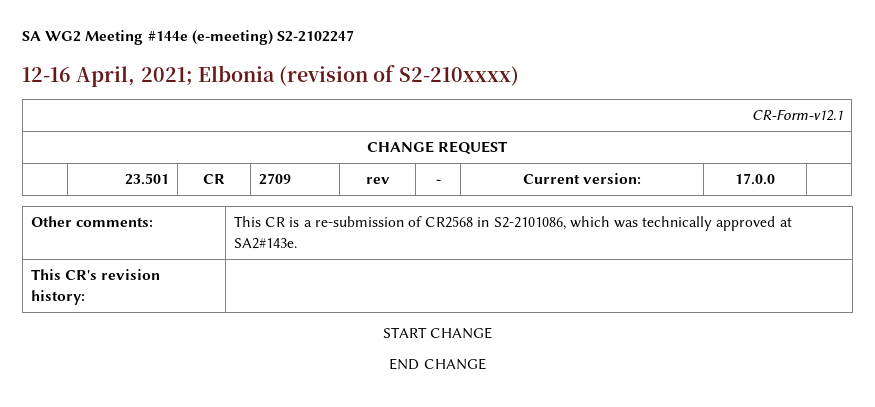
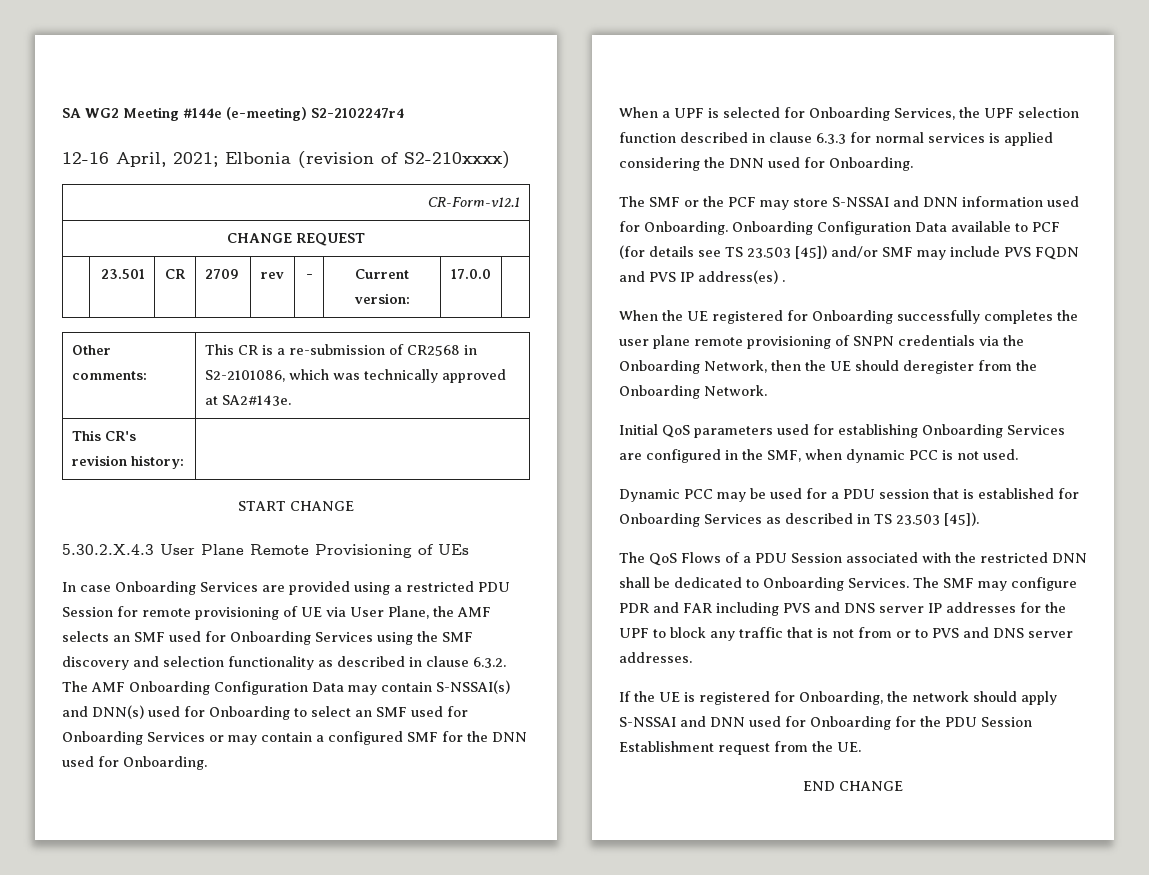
[276,30,354,42] S2-2102247 -> [311,108,404,118] S2-2102247r4
(493, 333) none -> [62,544,469,558] [62,581,510,595] [62,606,491,620] [62,631,473,645] [62,656,506,670] [62,680,510,695] [62,705,468,720] [62,731,527,745] [62,756,207,770] [619,107,1079,121] [619,132,1053,146] [619,157,913,171] [619,196,1079,210] [619,221,1060,235] [619,245,1079,260] [619,270,785,284] [619,310,1078,324] [619,335,1024,349] [619,360,1037,374] [619,385,767,399] [619,424,1065,438] [619,449,1018,463] [619,488,1079,502] [619,512,979,527] [619,552,1087,566] [619,577,1077,591] [619,602,1066,616] [619,627,1073,641] [619,652,692,663] [619,691,1057,705] [619,716,1032,730] [619,741,861,755] // 5.30.2.X.4.3 User Plane Remote Provisioning of UEs // In case Onboarding Services are provided using a restricted PDU Session for remote provisioning of UE via User Plane, the AMF selects an SMF used for Onboarding Services using the SMF discovery and selection functionality as described in clause 6.3.2. The AMF Onboarding Configuration Data may contain S-NSSAI(s) and DNN(s) used for Onboarding to select an SMF used for Onboarding Services or may contain a configured SMF for the DNN used for Onboarding. // When a UPF is selected for Onboarding Services, the UPF selection function described in clause 6.3.3 for normal services is applied considering the DNN used for Onboarding. // The SMF or the PCF may store S-NSSAI and DNN information used for Onboarding. Onboarding Configuration Data available to PCF (for details see TS 23.503 [45]) and/or SMF may include PVS FQDN and PVS IP address(es) . // When the UE registered for Onboarding successfully completes the user plane remote provisioning of SNPN credentials via the Onboarding Network, then the UE should deregister from the Onboarding Network. // Initial QoS parameters used for establishing Onboarding Services are configured in the SMF, when dynamic PCC is not used. // Dynamic PCC may be used for a PDU session that is established for Onboarding Services as described in TS 23.503 [45]). // The QoS Flows of a PDU Session associated with the restricted DNN shall be dedicated to Onboarding Services. The SMF may configure PDR and FAR including PVS and DNS server IP addresses for the UPF to block any traffic that is not from or to PVS and DNS server addresses. // If the UE is registered for Onboarding, the network should apply S-NSSAI and DNN used for Onboarding for the PDU Session Establishment request from the UE.

